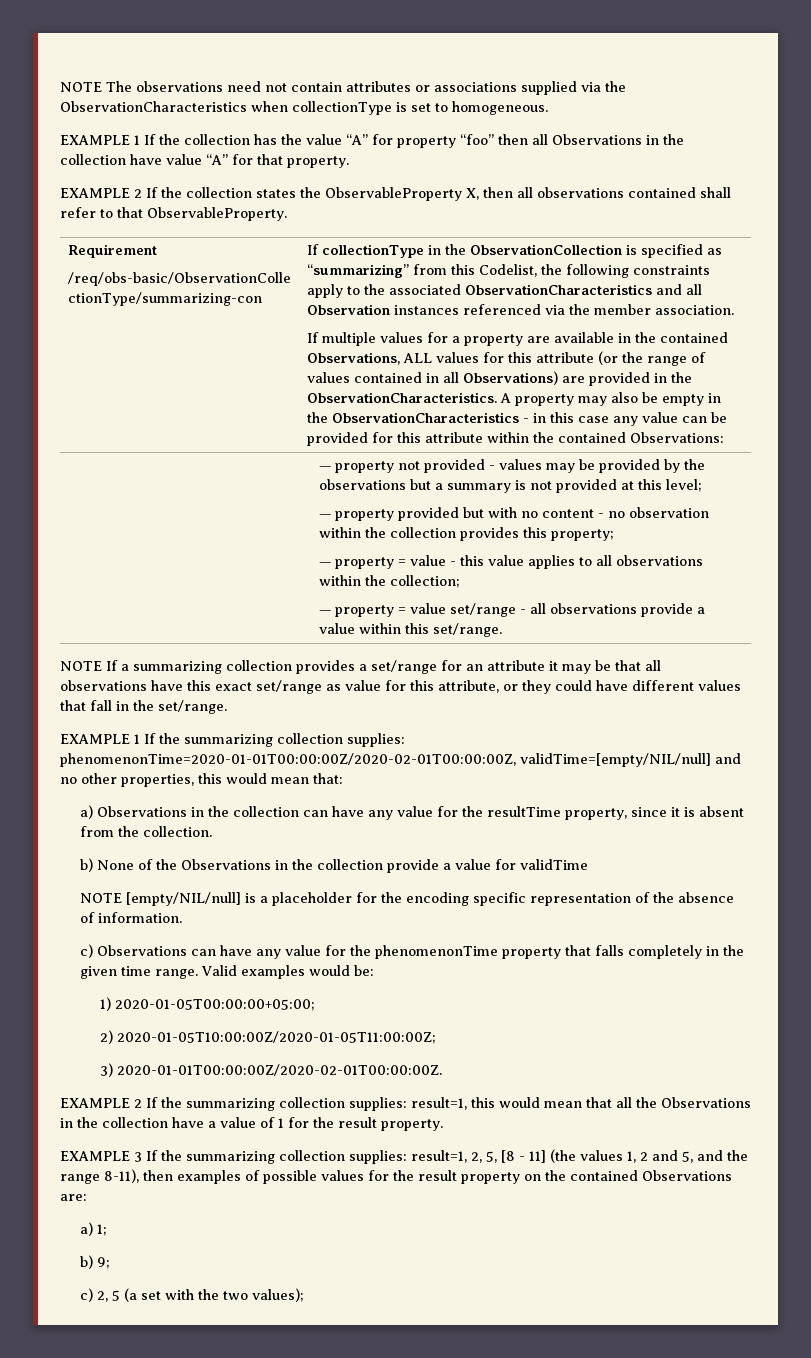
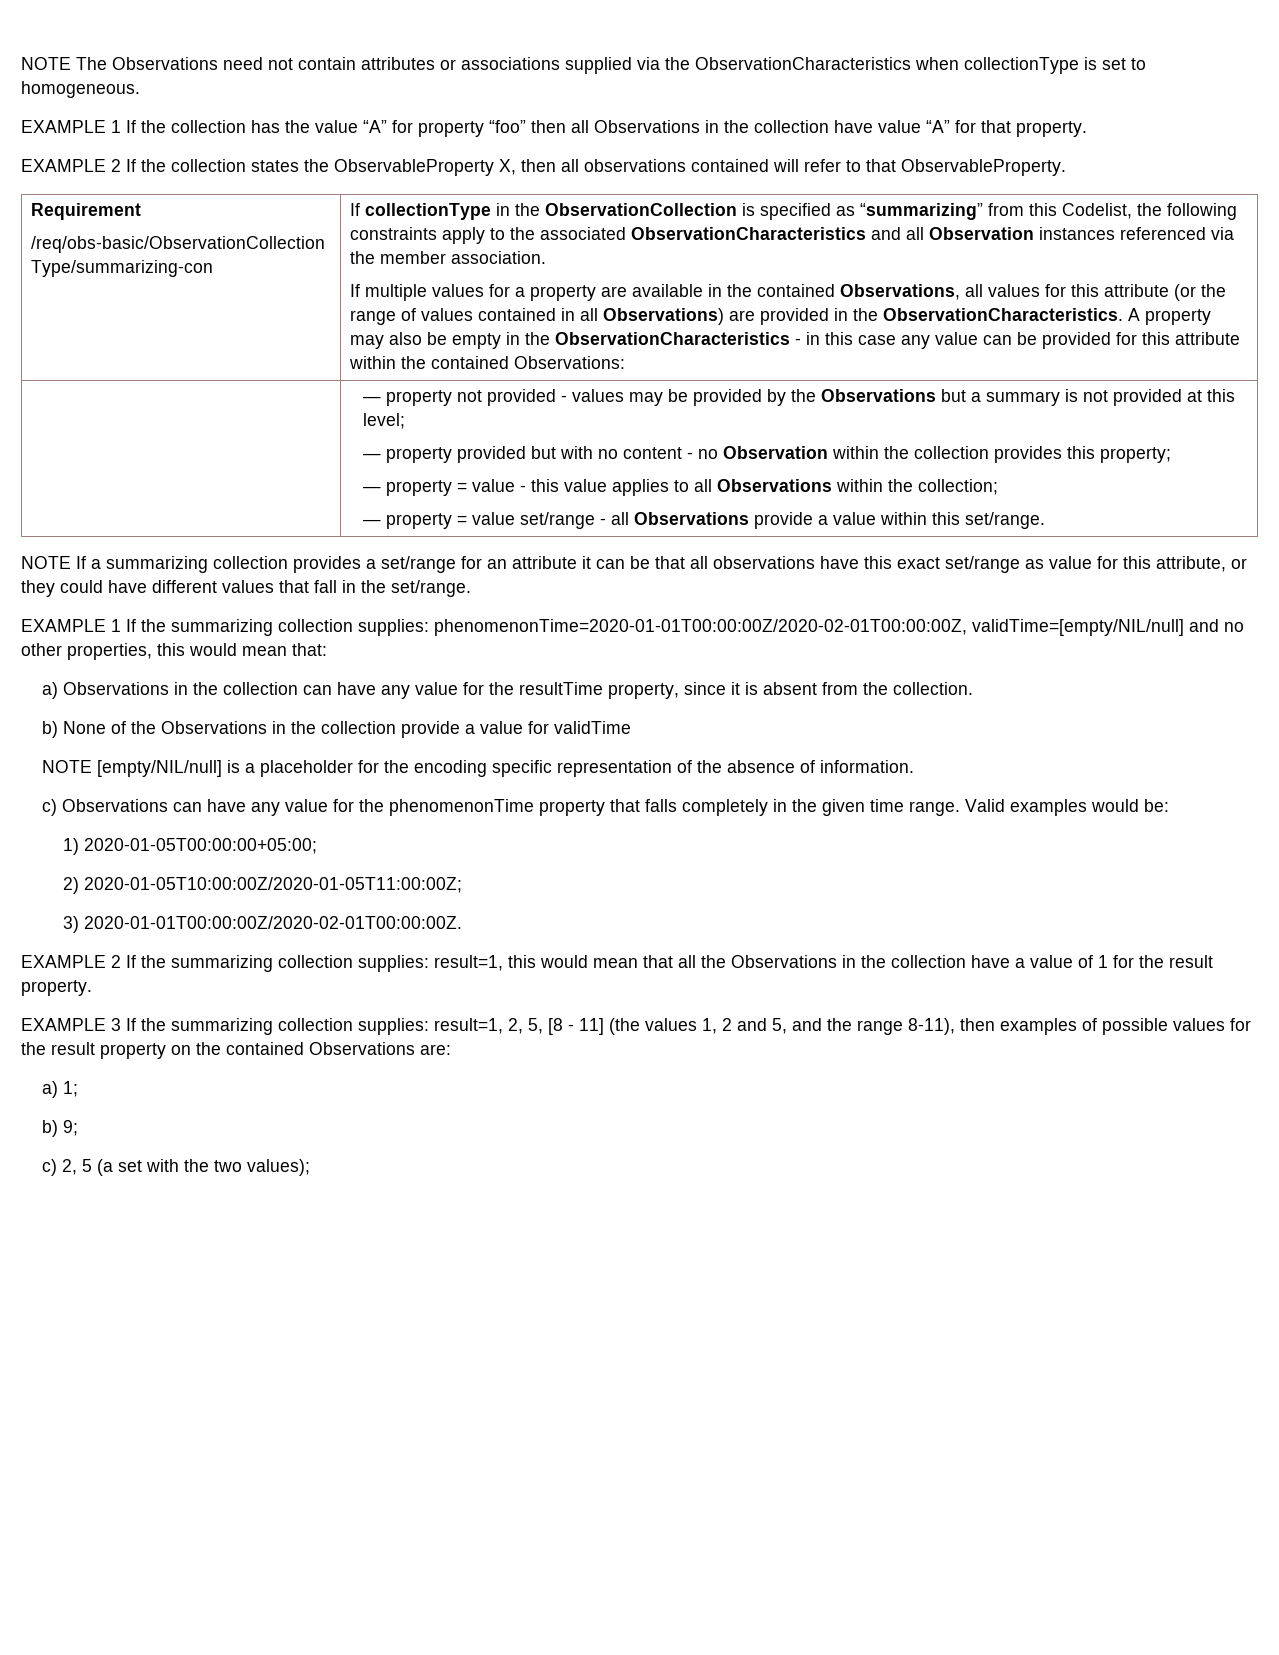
[136,81,223,92] observations -> [112,57,218,70] Observations
[700,187,731,198] shall -> [773,159,799,172] will
[403,353,433,363] ALL -> [965,284,984,297] all
[319,479,407,490] observations -> [820,389,936,402] Observations
[629,507,710,518] observation -> [722,446,828,459] Observation
[616,555,704,566] observations -> [716,479,832,492] Observations
[550,603,638,614] observations -> [633,512,749,525] Observations
[562,664,591,674] may -> [596,559,625,569] can

